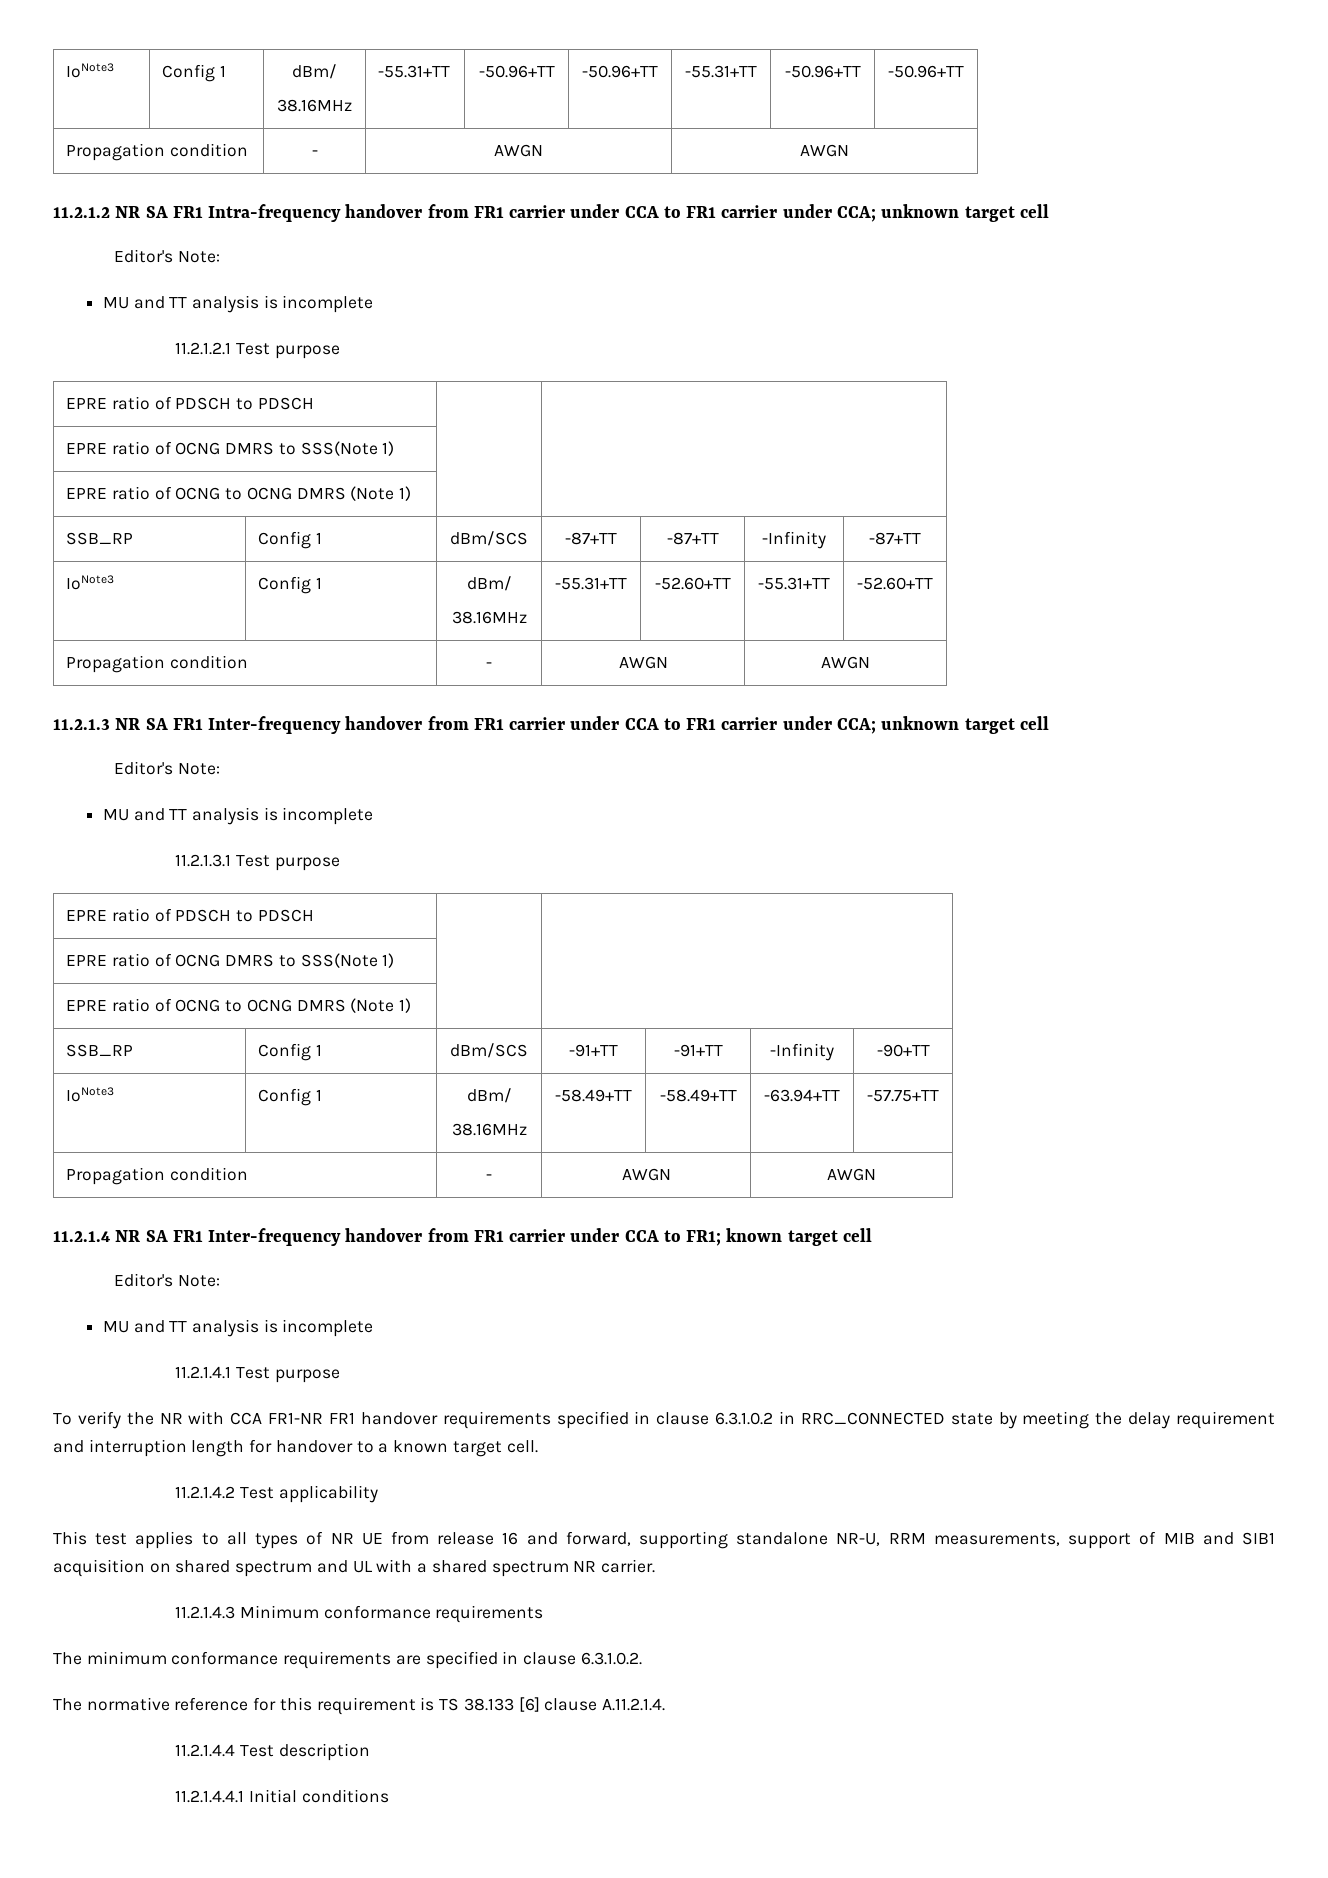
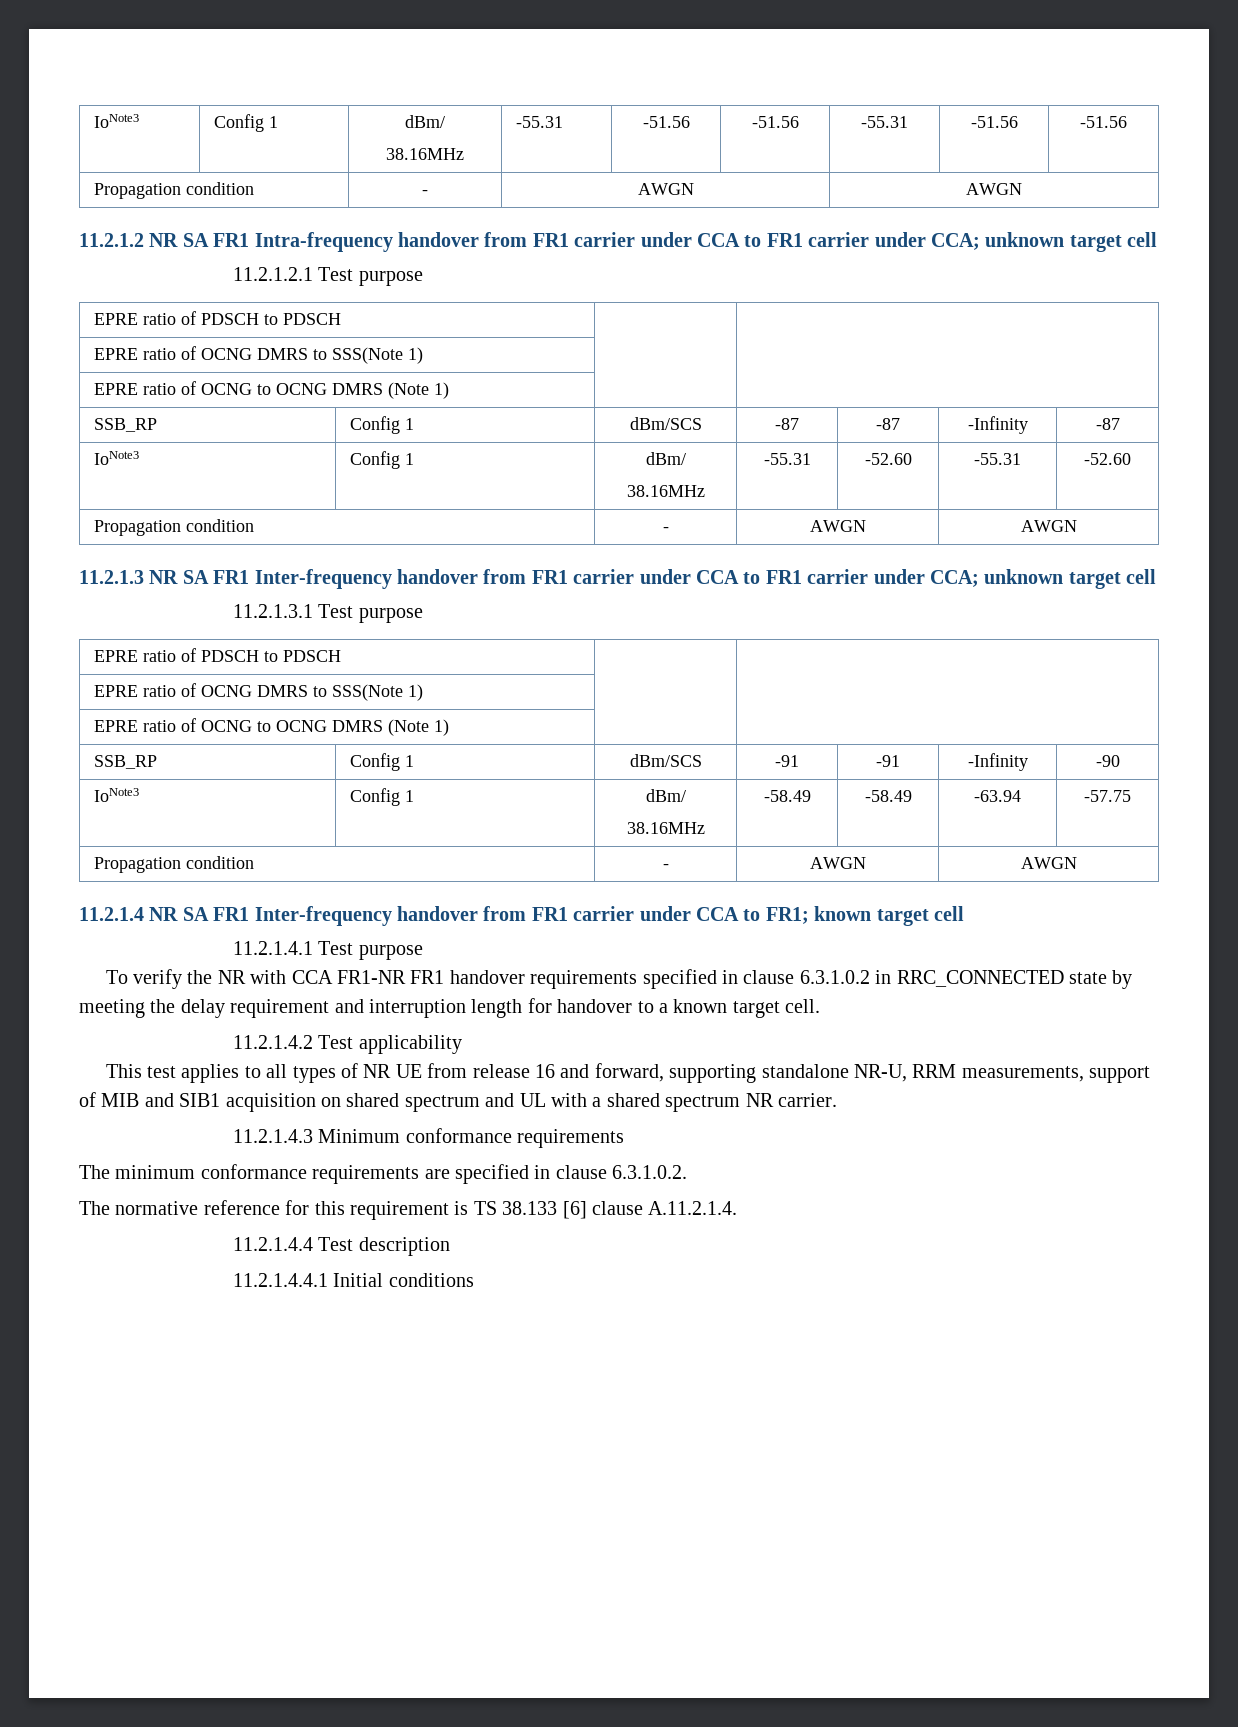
[66,63,115,78] [162,64,226,82] [292,64,337,79] [277,99,352,112] [378,65,451,78] [478,65,555,78] [582,65,658,78] [685,65,757,78] [784,65,861,78] [888,65,964,78] IoNote3 | Config 1 | dBm/ // 38.16MHz | -55.31+TT | -50.96+TT | -50.96+TT | -55.31+TT | -50.96+TT | -50.96+TT -> [93,114,139,128] [213,114,278,132] [405,115,445,128] [386,148,464,160] [515,116,563,128] [642,116,690,128] [751,116,799,128] [861,116,908,128] [970,116,1018,128] [1080,116,1127,128] IoNote3 | Config 1 | dBm/ // 38.16MHz | -55.31 | -51.56 | -51.56 | -55.31 | -51.56 | -51.56
[114,249,220,263] [102,295,374,313] // Editor's Note: // MU and TT analysis is incomplete -> (1158, 239) none
[565,532,617,545] [666,532,719,545] [762,531,826,549] [869,532,921,545] [66,575,115,590] [258,576,322,594] [466,576,512,591] [451,611,527,624] [555,577,627,590] [654,577,731,590] [758,577,830,590] [857,577,933,590] -87+TT | -87+TT | -Infinity | -87+TT // IoNote3 | Config 1 | dBm/ // 38.16MHz | -55.31+TT | -52.60+TT | -55.31+TT | -52.60+TT -> [775,418,799,430] [876,418,900,430] [967,416,1028,434] [1095,418,1120,430] [93,451,139,465] [349,451,414,469] [645,452,686,465] [626,485,705,497] [763,453,811,465] [864,453,912,465] [974,453,1021,465] [1084,453,1131,465] -87 | -87 | -Infinity | -87 // IoNote3 | Config 1 | dBm/ // 38.16MHz | -55.31 | -52.60 | -55.31 | -52.60
[114,761,220,775] [102,807,374,825] // Editor's Note: // MU and TT analysis is incomplete -> (1157, 576) none
[569,1044,618,1057] [673,1044,723,1057] [770,1043,834,1061] [876,1044,930,1057] [66,1087,115,1102] [258,1088,322,1106] [466,1088,512,1103] [451,1123,527,1136] [555,1089,632,1102] [659,1089,737,1102] [764,1089,840,1102] [867,1090,939,1102] -91+TT | -91+TT | -Infinity | -90+TT // IoNote3 | Config 1 | dBm/ // 38.16MHz | -58.49+TT | -58.49+TT | -63.94+TT | -57.75+TT -> [775,755,799,767] [876,755,900,767] [967,753,1028,771] [1095,755,1120,767] [93,788,139,802] [349,788,414,806] [645,789,686,802] [626,822,705,834] [763,790,811,802] [864,790,912,802] [974,790,1021,802] [1084,790,1131,802] -91 | -91 | -Infinity | -90 // IoNote3 | Config 1 | dBm/ // 38.16MHz | -58.49 | -58.49 | -63.94 | -57.75
[114,1273,220,1287] [102,1319,374,1337] // Editor's Note: // MU and TT analysis is incomplete -> (964, 913) none

